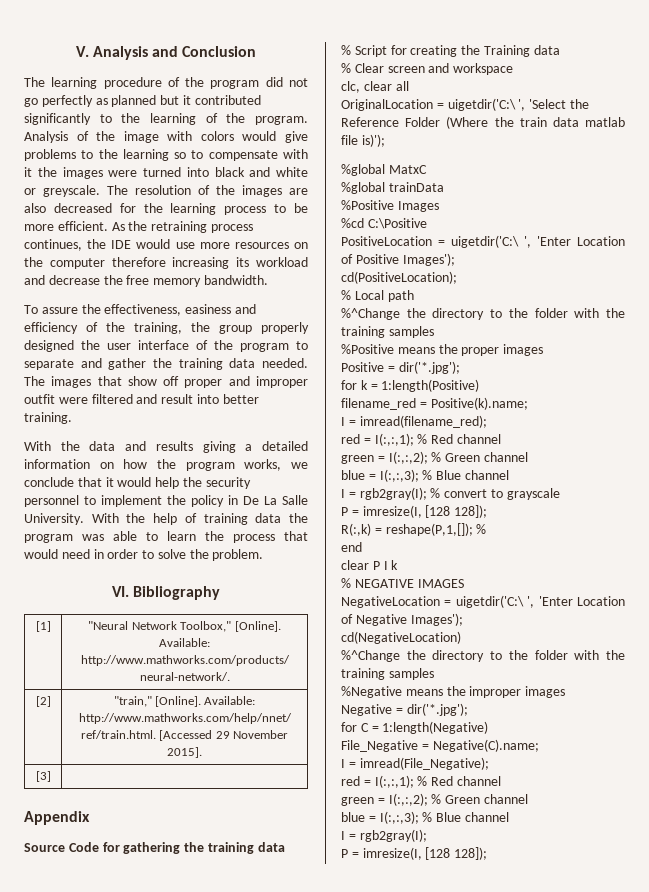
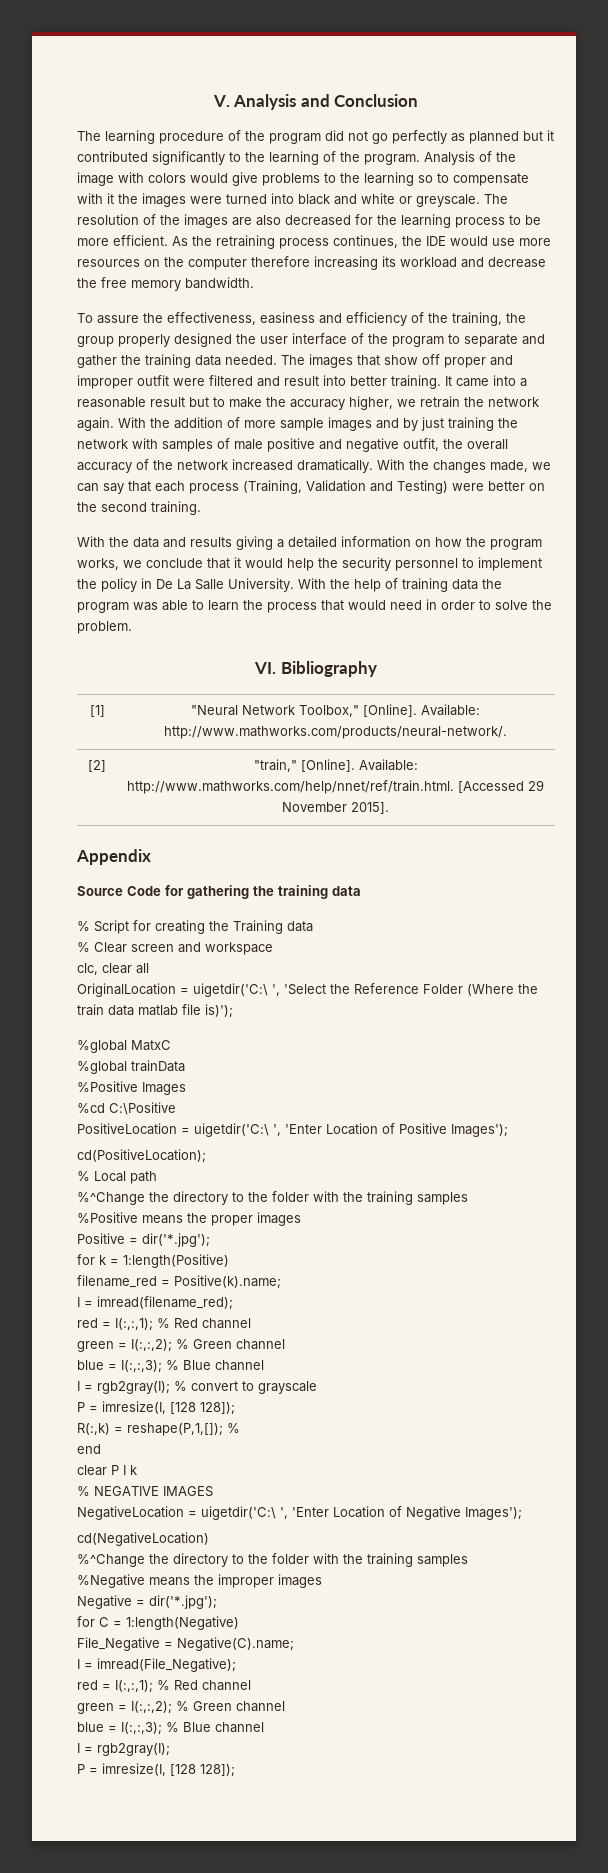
(72, 418) none -> [445,375,527,387] [77,396,539,410] [77,417,518,431] [77,438,508,452] [77,459,551,473] [77,480,545,494] [77,501,201,515] It came into a reasonable result but to make the accuracy higher, we retrain the network again. With the addition of more sample images and by just training the network with samples of male positive and negative outfit, the overall accuracy of the network increased dramatically. With the changes made, we can say that each process (Training, Validation and Testing) were better on the second training.
[35,771,51,782] // [3] | -> (389, 808) none

